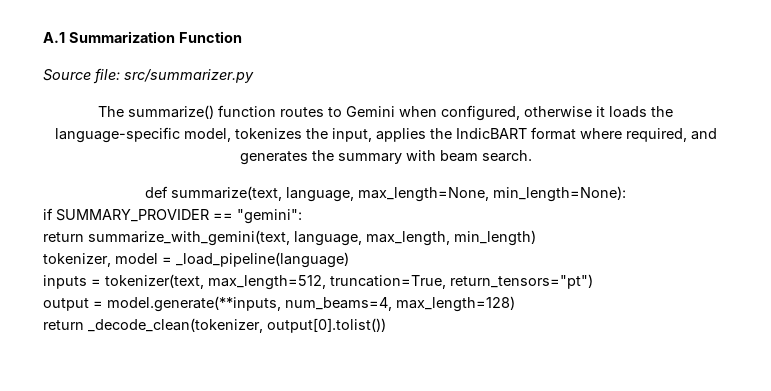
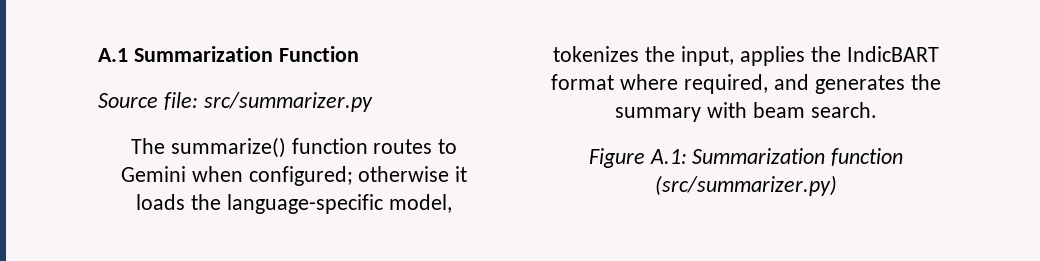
[441,105,520,121] configured, -> [248,166,353,186] configured;
[145,186,626,202] [43,208,302,224] [43,230,536,246] [43,252,349,268] [43,274,593,290] [43,296,515,312] [43,318,386,333] def summarize(text, language, max_length=None, min_length=None): // if SUMMARY_PROVIDER == "gemini": // return summarize_with_gemini(text, language, max_length, min_length) // tokenizer, model = _load_pipeline(language) // inputs = tokenizer(text, max_length=512, truncation=True, return_tensors="pt") // output = model.generate(**inputs, num_beams=4, max_length=128) // return _decode_clean(tokenizer, output[0].tolist()) -> [588,148,904,168] [655,175,837,196] Figure A.1: Summarization function (src/summarizer.py)

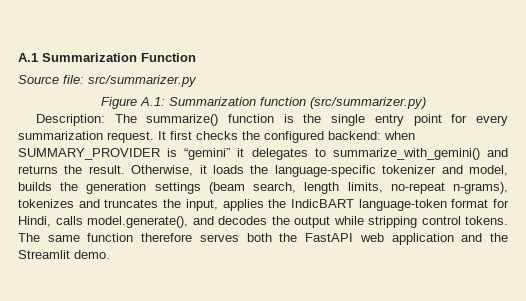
[130,137,458,158] [120,166,468,186] [136,194,452,214] [553,46,640,62] The summarize() function routes to Gemini when configured; otherwise it loads the language-specific model, tokenizes -> [100,97,426,109] [35,114,508,126] [18,131,415,143] [18,148,509,160] [18,165,508,177] [18,182,509,194] [18,199,159,208] Figure A.1: Summarization function (src/summarizer.py) // Description: The summarize() function is the single entry point for every summarization request. It first checks the configured backend: when SUMMARY_PROVIDER is “gemini” it delegates to summarize_with_gemini() and returns the result. Otherwise, it loads the language-specific tokenizer and model, builds the generation settings (beam search, length limits, no-repeat n-grams), tokenizes and truncates
[551,74,941,94] [615,102,877,122] [588,148,904,168] [655,175,837,196] format where required, and generates the summary with beam search. // Figure A.1: Summarization function (src/summarizer.py) -> [358,199,509,211] [18,216,508,228] [18,233,509,245] [18,250,110,259] language-token format for Hindi, calls model.generate(), and decodes the output while stripping control tokens. The same function therefore serves both the FastAPI web application and the Streamlit demo.

